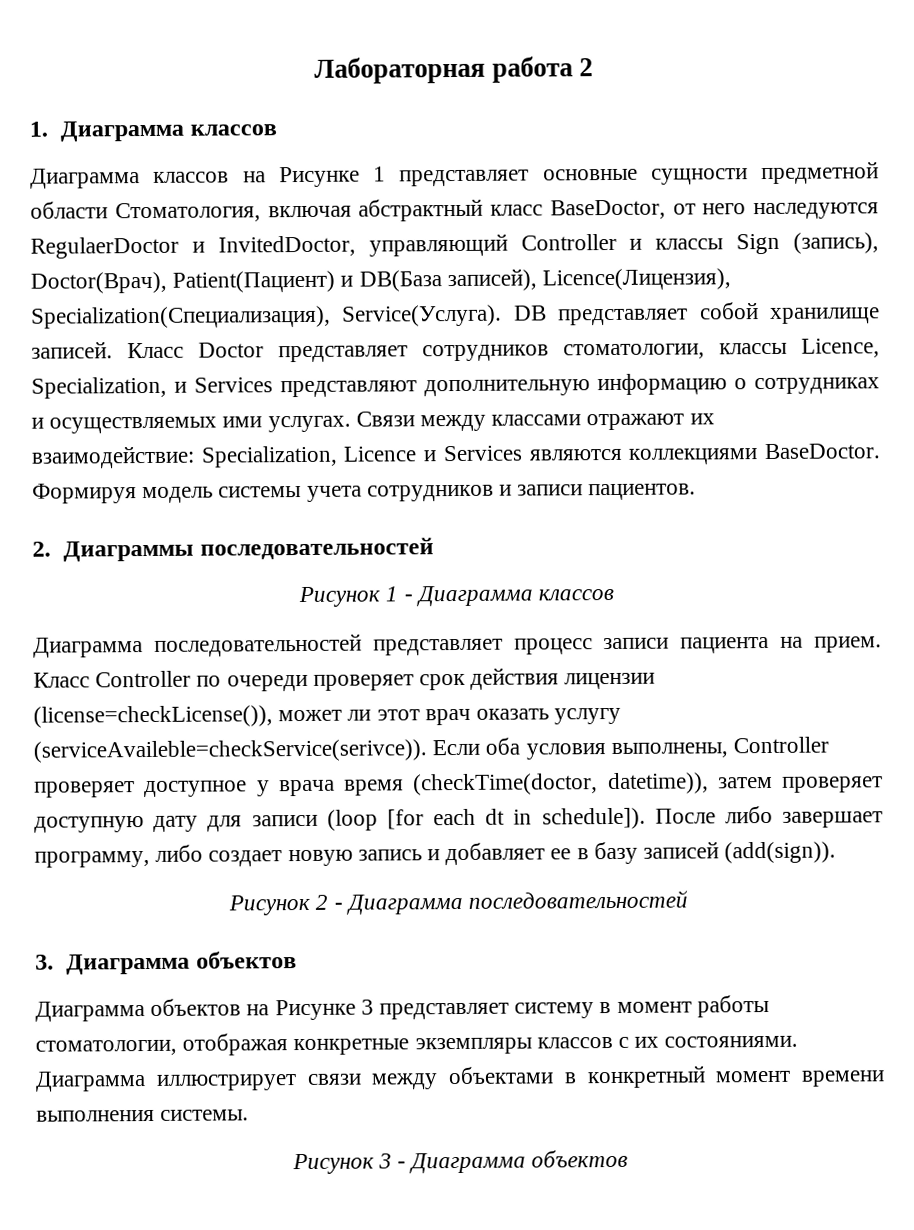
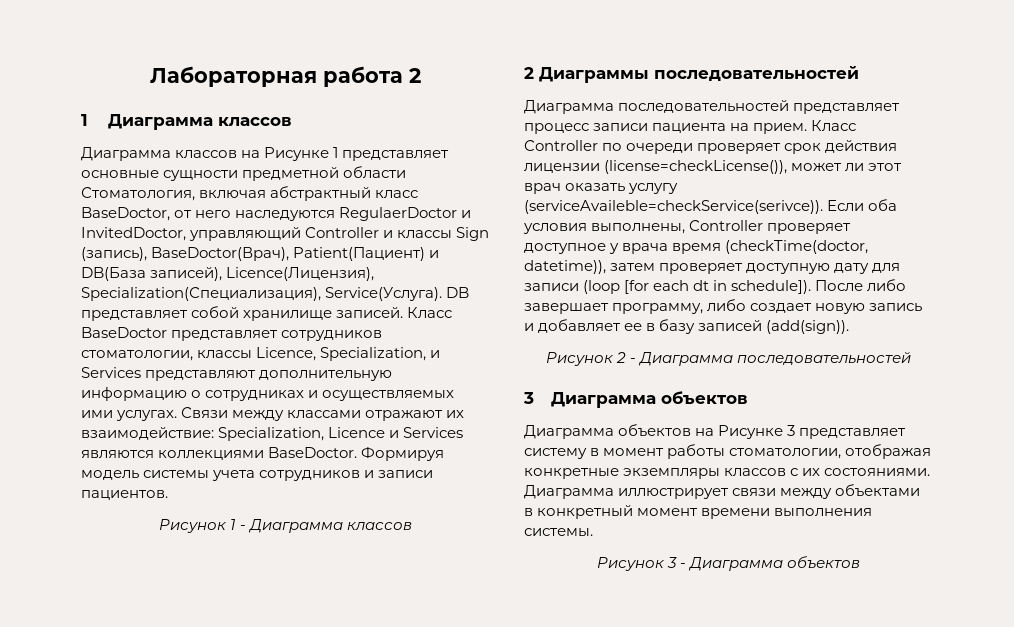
[29,121,48,137] 1. -> [81,114,88,126] 1
[30,271,167,294] Doctor(Врач), -> [151,247,290,261] BaseDoctor(Врач),
[198,342,264,358] Doctor -> [81,327,167,338] BaseDoctor
[32,537,434,562] // 2. Диаграммы последовательностей -> (168, 495) none
(614, 594) none -> [524,66,859,83] // 2 Диаграммы последовательностей
[35,954,54,970] 3. -> [523,392,534,404] 3

